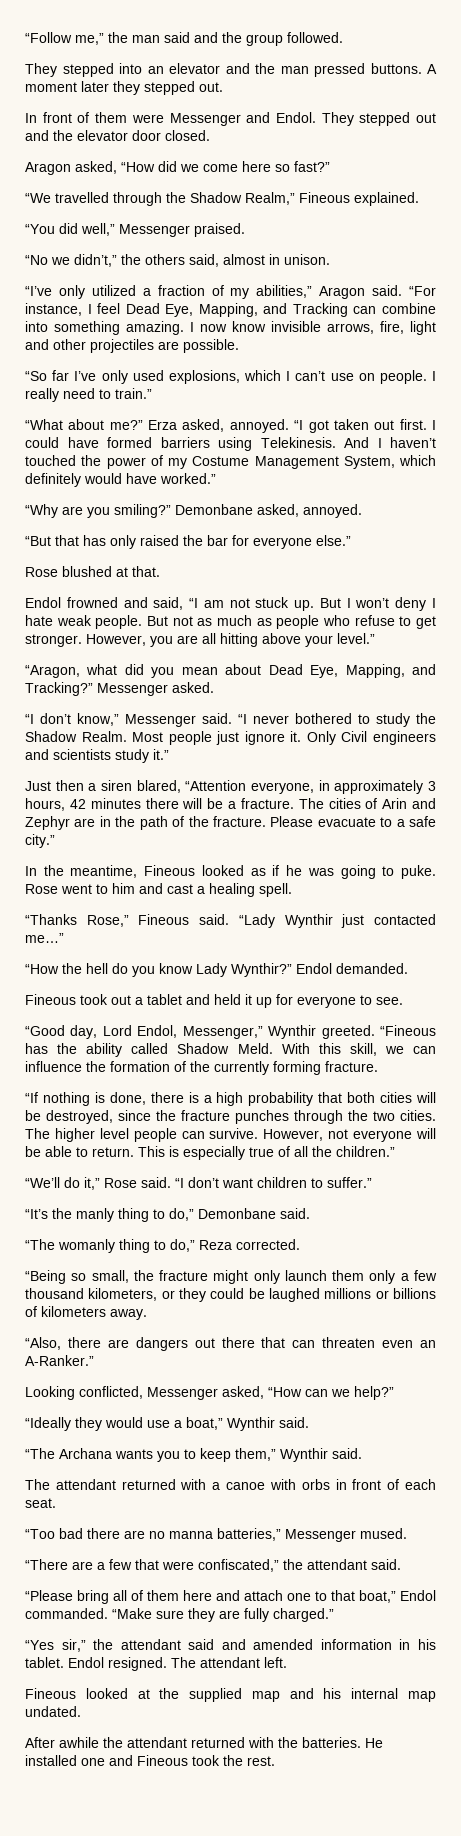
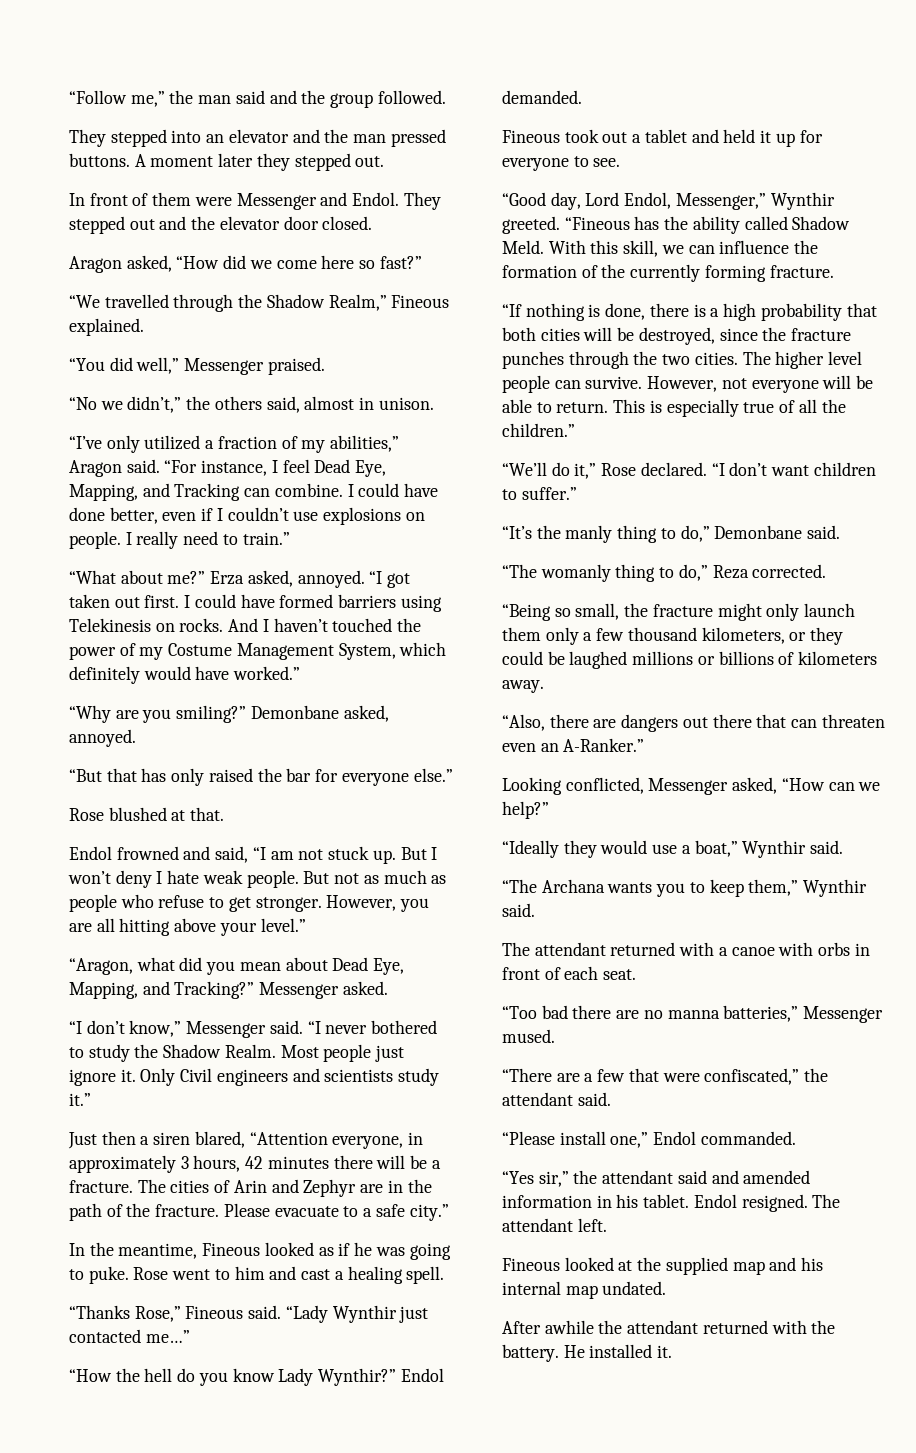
[381,303,436,314] [25,321,436,335] [25,339,239,353] [25,370,354,384] combine into something amazing. I now know invisible arrows, fire, light and other projectiles are possible. // “So far I’ve only used explosions, which I can’t use -> [274,483,439,497] [69,507,402,525] combine. I could have done better, even if I couldn’t use explosions
[260,437,336,448] Telekinesis. -> [69,618,224,632] Telekinesis on rocks.
[141,1177,171,1188] said. -> [640,462,707,476] declared.
[77,1590,436,1604] [25,1608,334,1622] bring all of them here and attach one to that boat,” Endol commanded. “Make sure they are fully charged.” -> [559,1131,796,1148] install one,” Endol commanded.
[302,1737,361,1748] batteries. -> [502,1344,559,1362] battery.
[81,1755,275,1766] one and Fineous took the rest. -> [657,1345,673,1358] it.

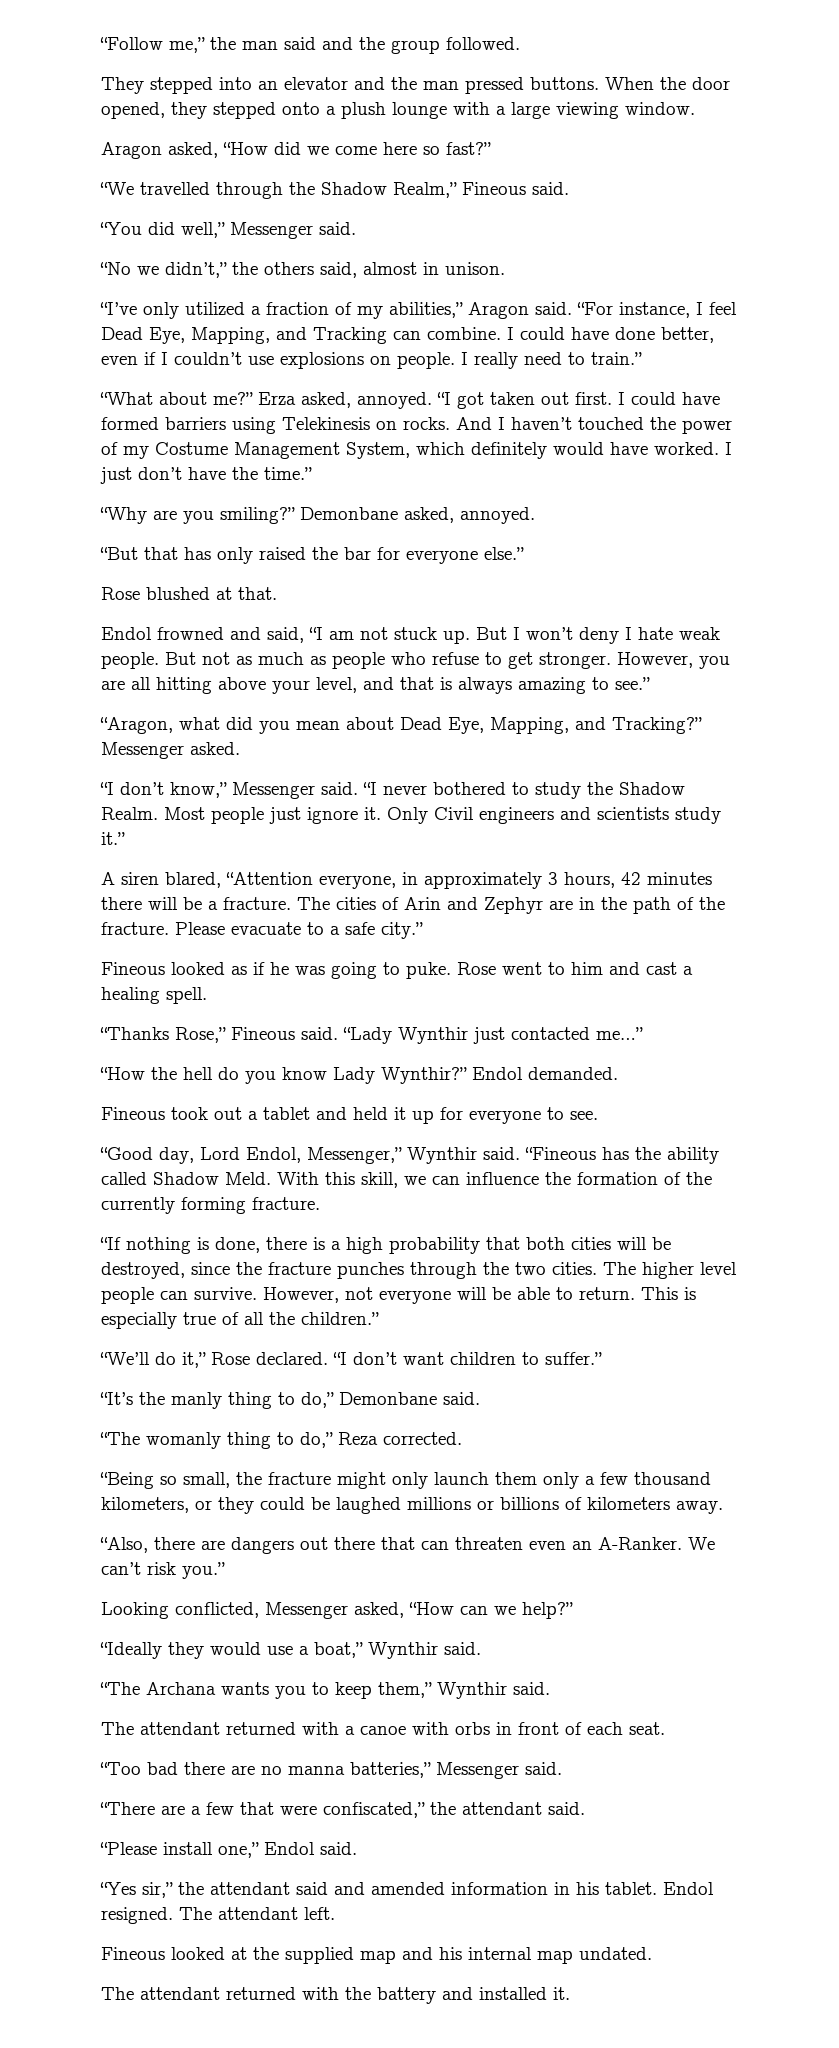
[134,153,385,171] [69,192,441,210] [69,216,373,234] A moment later they stepped out. // In front of them were Messenger and Endol. They stepped out and the elevator door closed. -> [605,77,730,90] [101,102,695,119] When the door opened, they stepped onto a plush lounge with a large viewing window.
[69,318,144,336] explained. -> [532,182,569,195] said.
[267,357,325,375] praised. -> [319,222,356,235] said.
[233,666,301,680] worked.” -> [654,442,732,455] [100,467,312,484] worked. I just don’t have the time.”
[260,918,306,932] level.” -> [316,677,650,694] level, and that is always amazing to see.”
[68,1131,150,1149] Just then a -> [101,872,115,885] A
[69,1242,198,1259] In the meantime, -> (423, 930) none
[502,216,560,234] greeted. -> [483,1147,520,1160] said.
[563,738,645,752] A-Ranker.” -> [598,1537,715,1550] [101,1562,225,1579] A-Ranker. We can’t risk you.”
[502,1029,555,1043] mused. -> [525,1762,562,1775] said.
[700,1131,796,1145] commanded. -> [320,1842,357,1855] said.
[502,1320,623,1334] After awhile the -> [101,1987,134,2000] The
[502,1344,585,1362] battery. He -> [377,1987,473,2004] battery and

